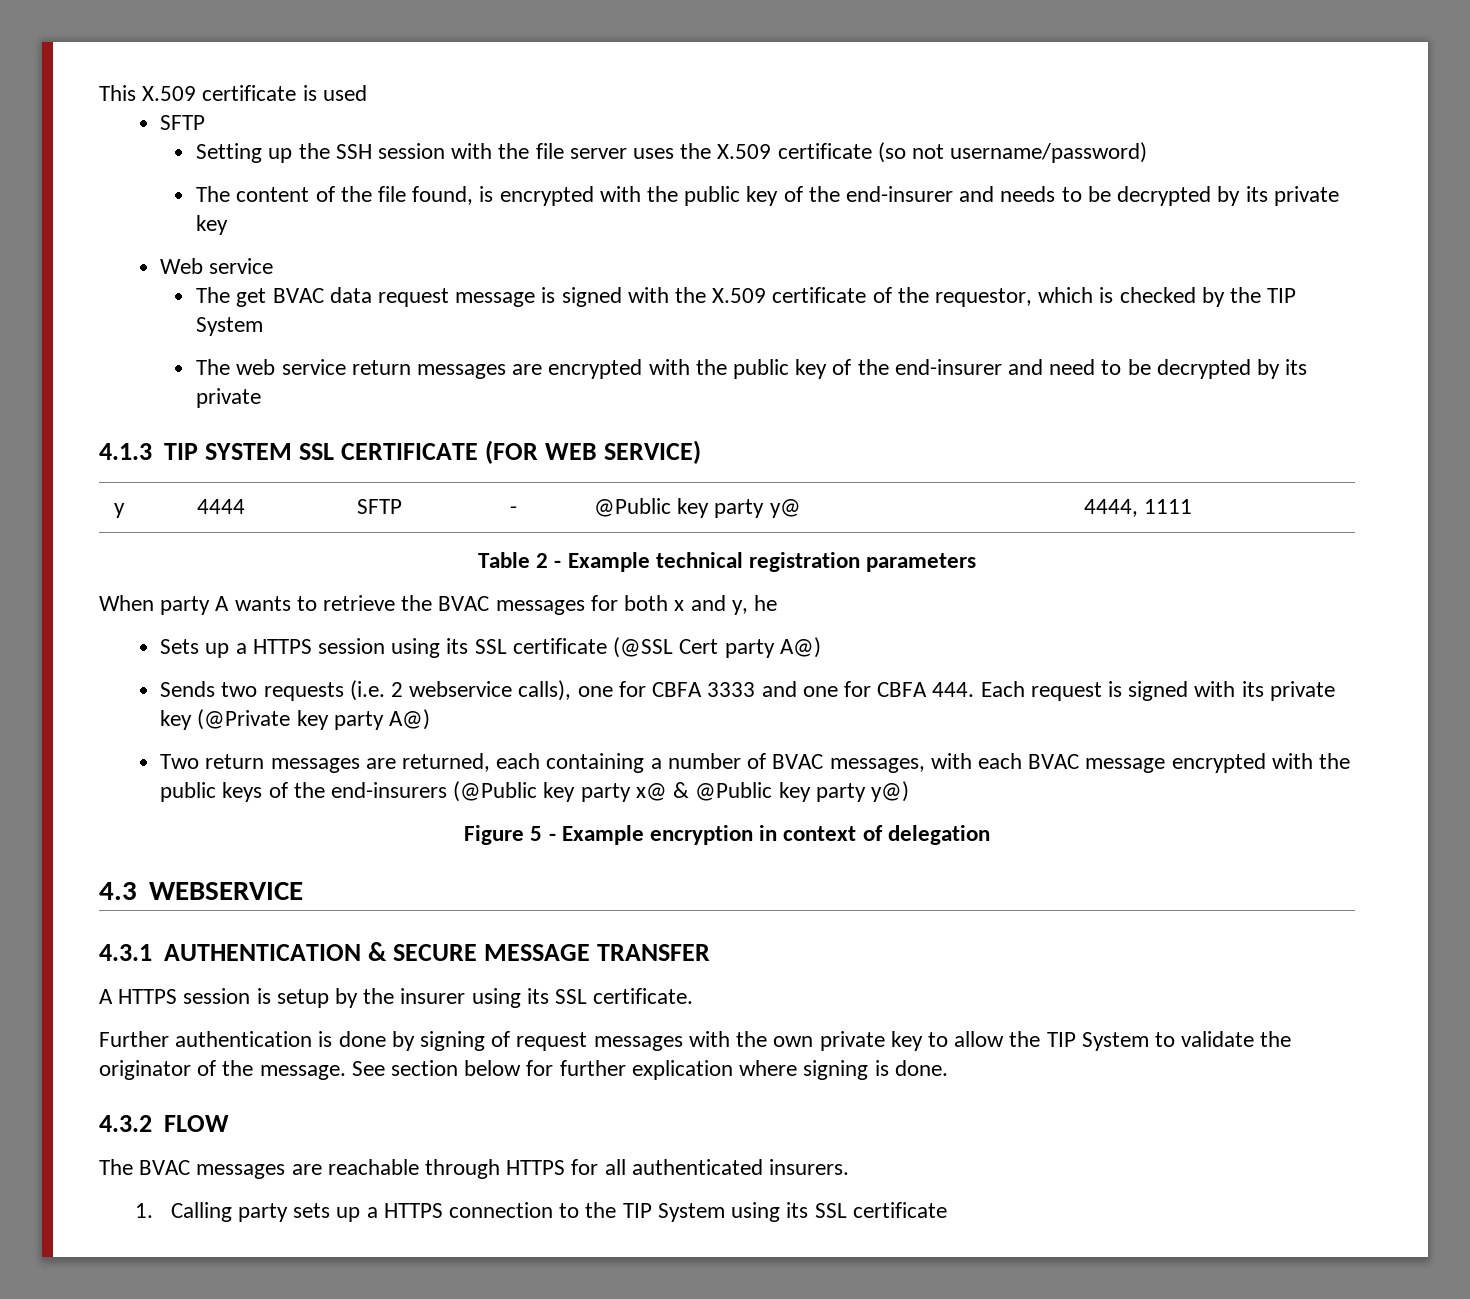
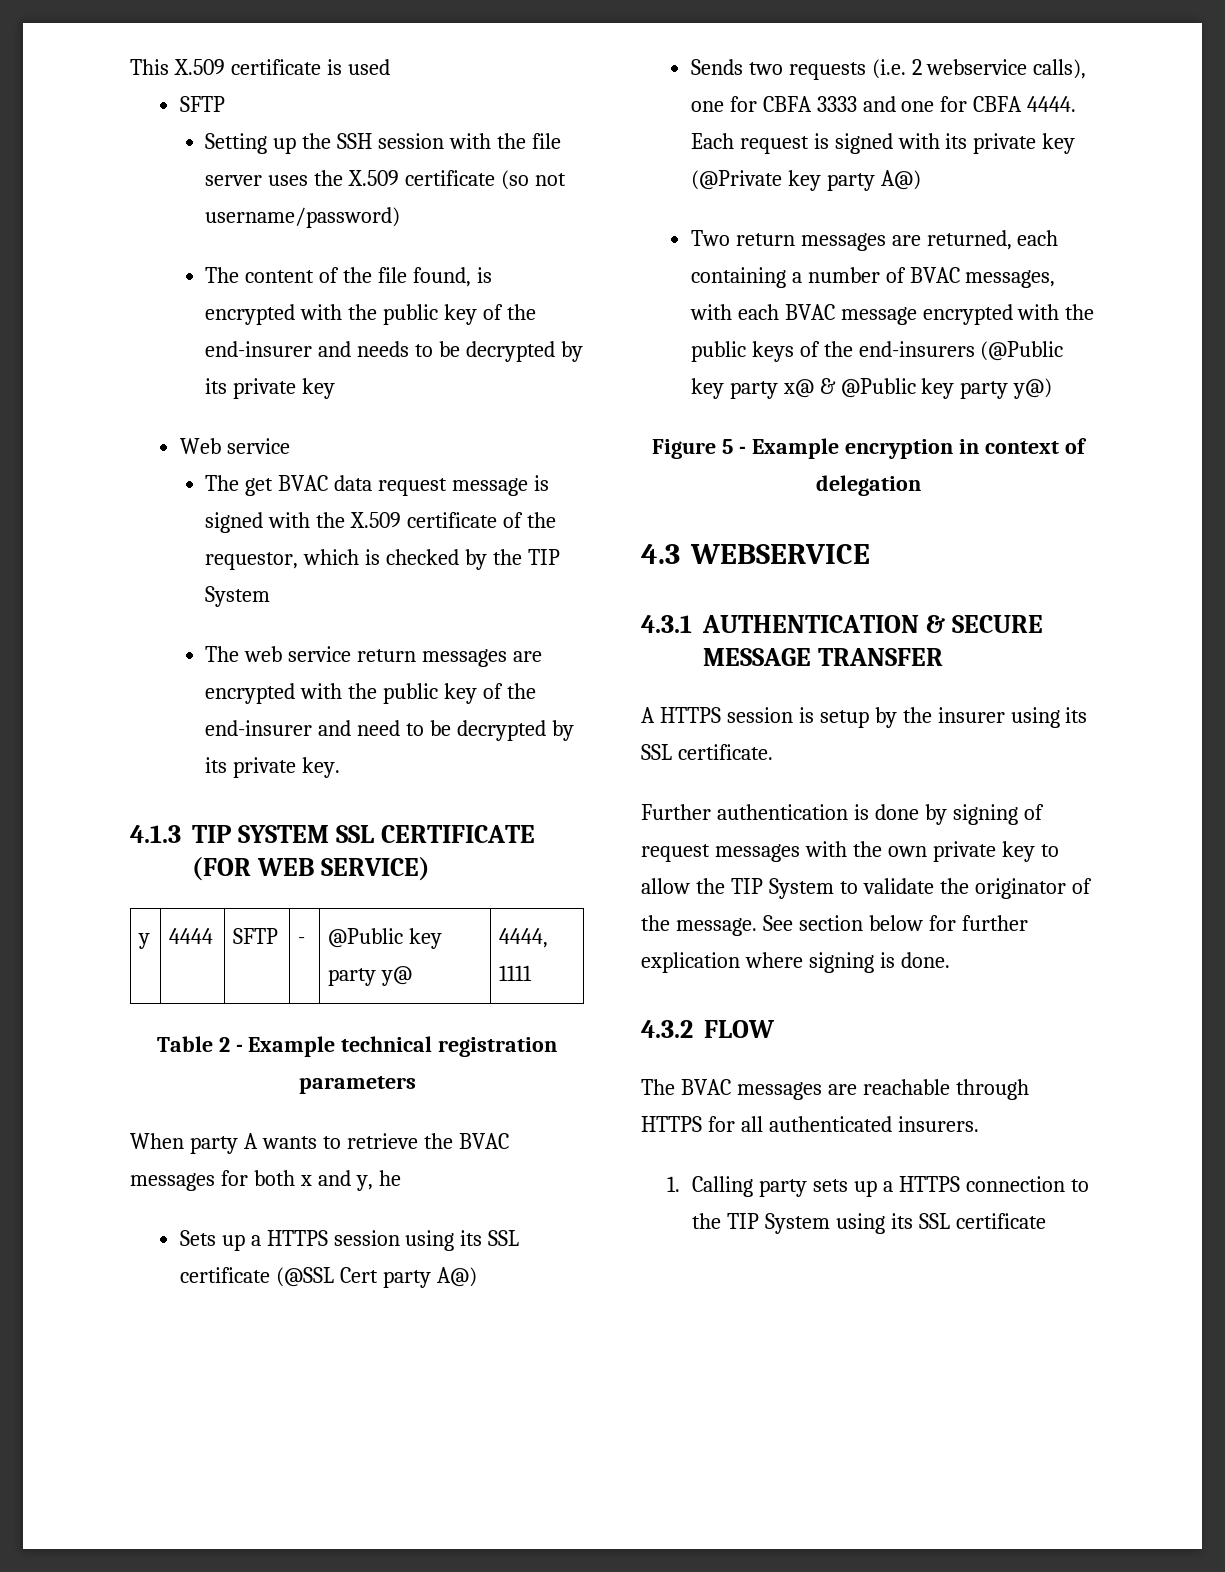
(262, 398) none -> [302,757,341,778] key.
[932,682,975,697] 444. -> [1027,96,1077,112] 4444.

